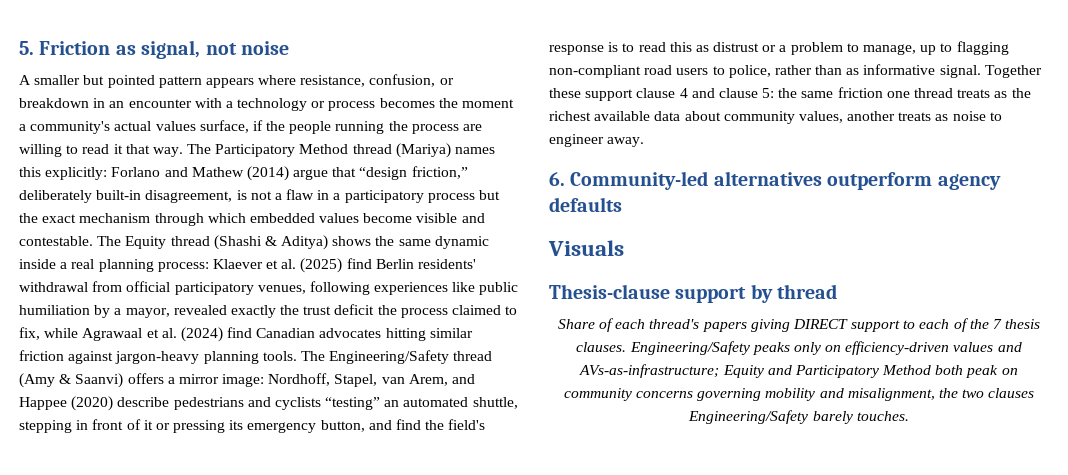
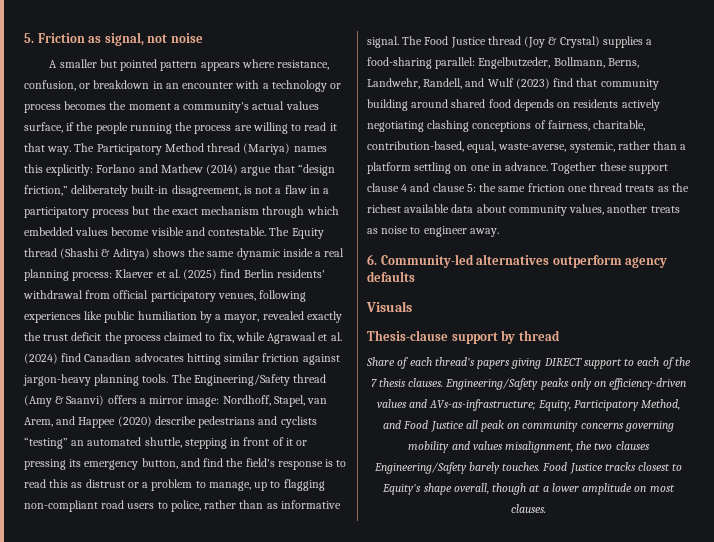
(981, 71) none -> [402,36,653,48] [367,57,639,69] [367,78,659,90] [367,99,660,111] [367,120,646,132] [367,141,687,153] [367,162,549,174] The Food Justice thread (Joy & Crystal) supplies a food-sharing parallel: Engelbutzeder, Bollmann, Berns, Landwehr, Randell, and Wulf (2023) find that community building around shared food depends on residents actively negotiating clashing conceptions of fairness, charitable, contribution-based, equal, waste-averse, systemic, rather than a platform settling on one in advance.
[722,365,964,378] Equity and Participatory Method both -> [537,399,681,411] [383,420,478,432] Equity, Participatory Method, and Food Justice all
(844, 393) none -> [472,441,503,450] values
(909, 416) none -> [542,462,683,474] [382,483,675,495] [511,504,546,513] Food Justice tracks closest to Equity's shape overall, though at a lower amplitude on most clauses.

